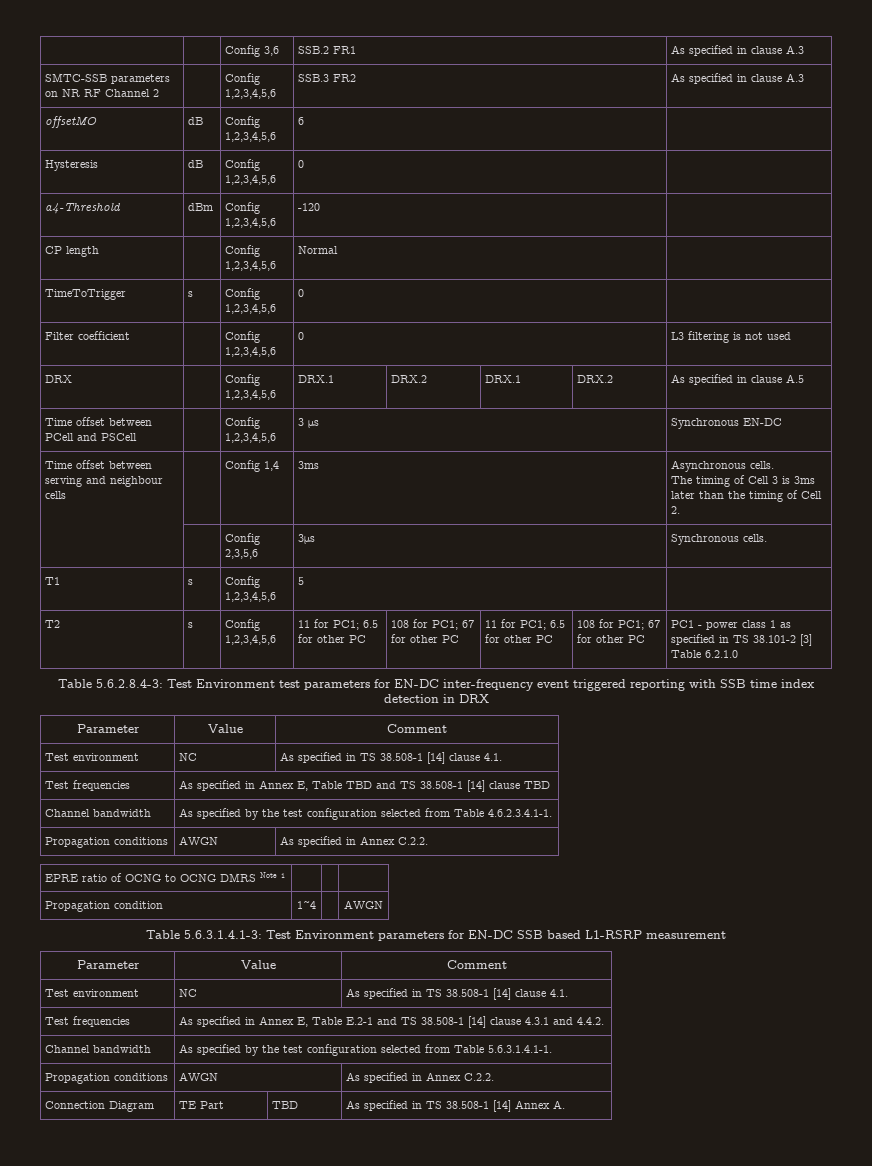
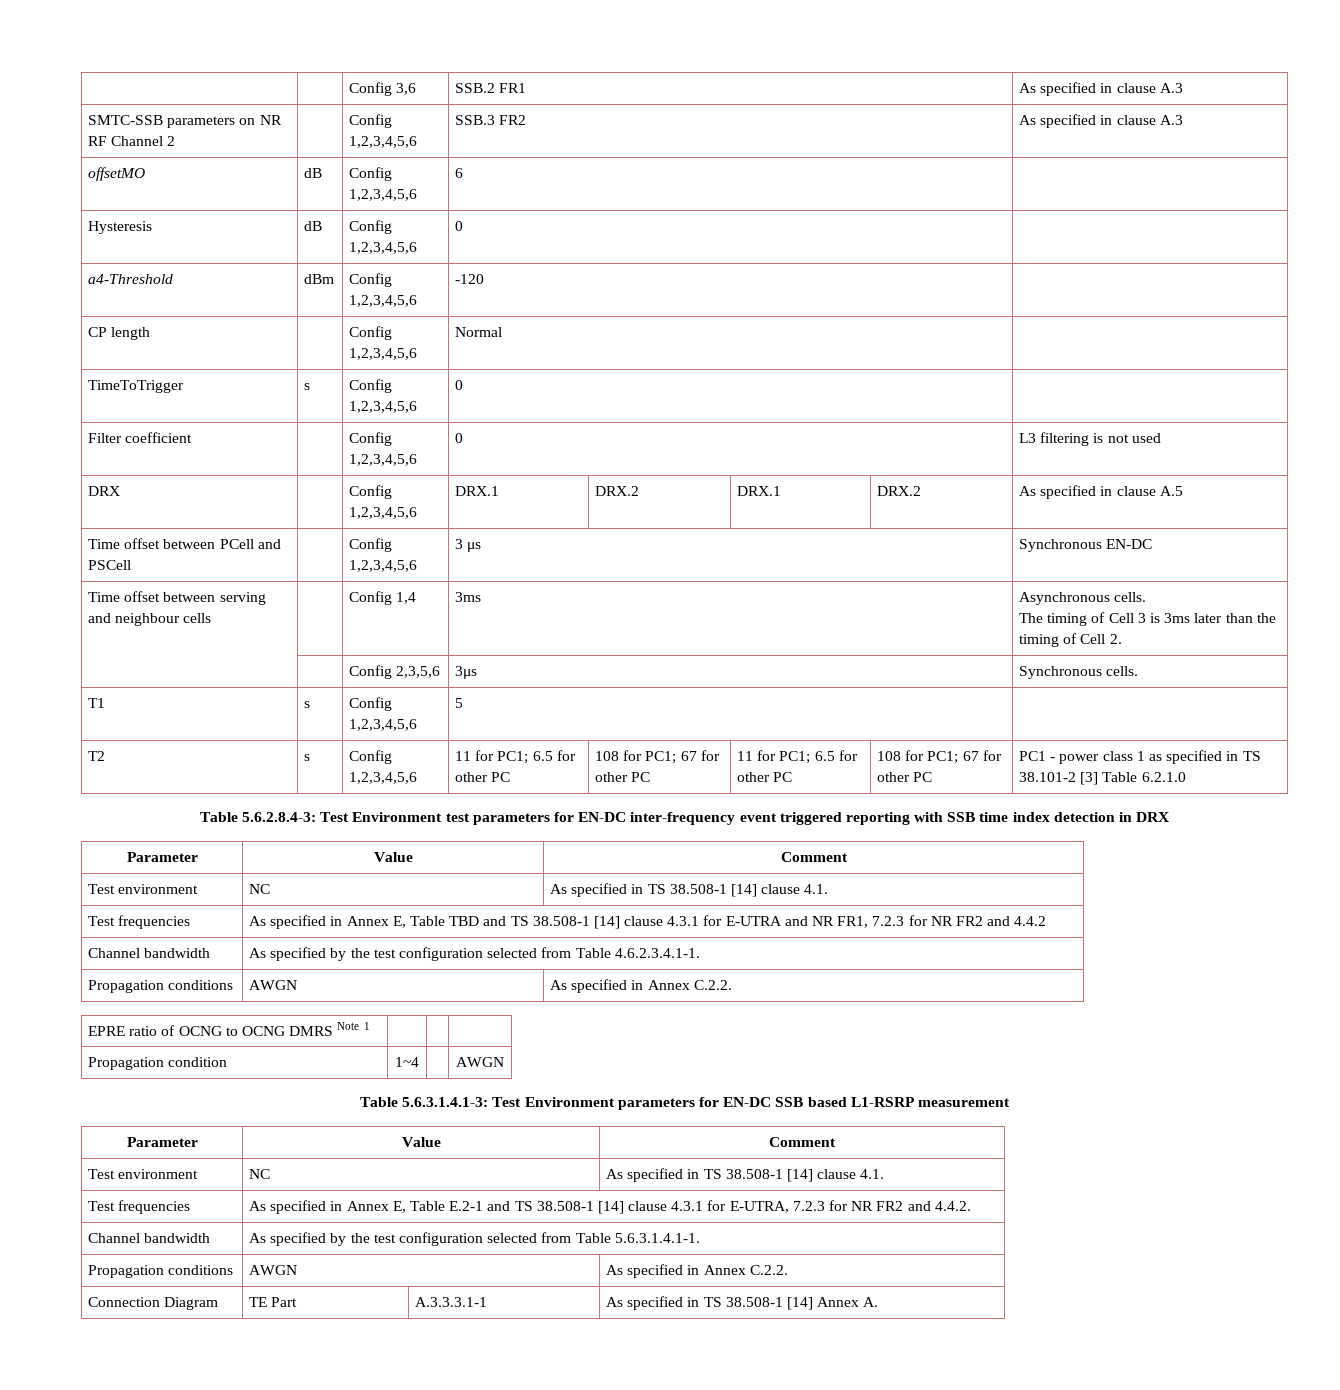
[524,781,551,789] TBD -> [667,915,1047,928] 4.3.1 for E-UTRA and NR FR1, 7.2.3 for NR FR2 and 4.4.2
(550, 1021) none -> [707,1200,904,1213] for E-UTRA, 7.2.3 for NR FR2
[272,1101,299,1109] TBD -> [415,1297,488,1307] A.3.3.3.1-1

